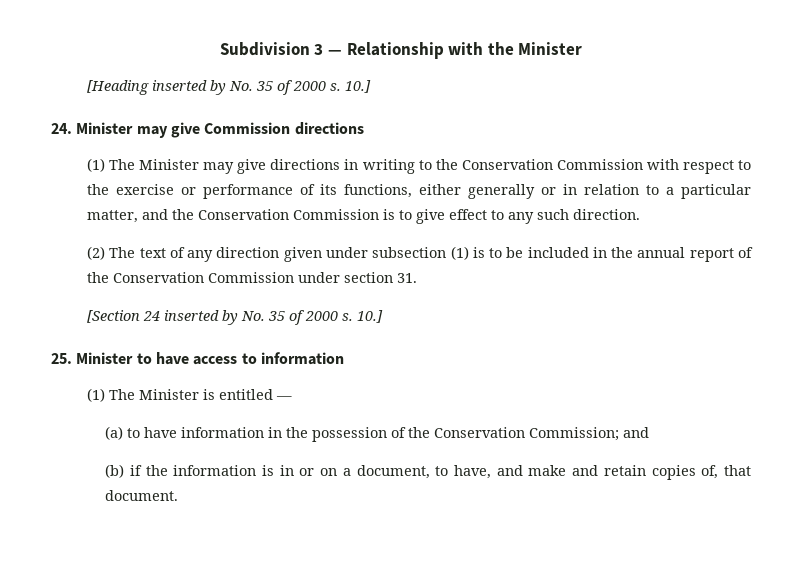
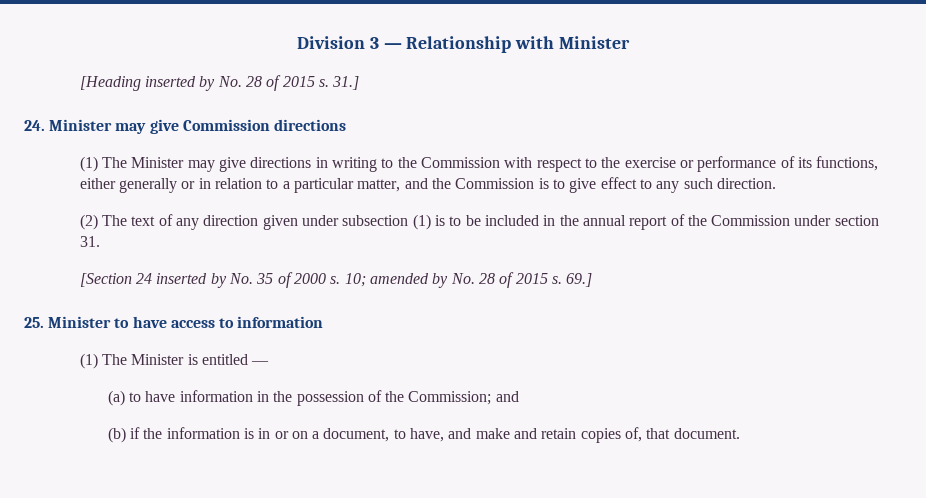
[219,42,310,56] Subdivision -> [297,36,366,49] Division
[487,42,514,55] the -> (555, 42) none
[256,80,372,95] 35 of 2000 s. 10.] -> [246,75,360,91] 28 of 2015 s. 31.]
[461,159,553,170] Conservation -> (417, 162) none
[198,209,290,220] Conservation -> (451, 183) none
[113,272,205,283] Conservation -> (707, 220) none
[357,310,384,323] 10.] -> [344,272,593,288] 10; amended by No. 28 of 2015 s. 69.]
[434,427,526,438] Conservation -> (405, 396) none

